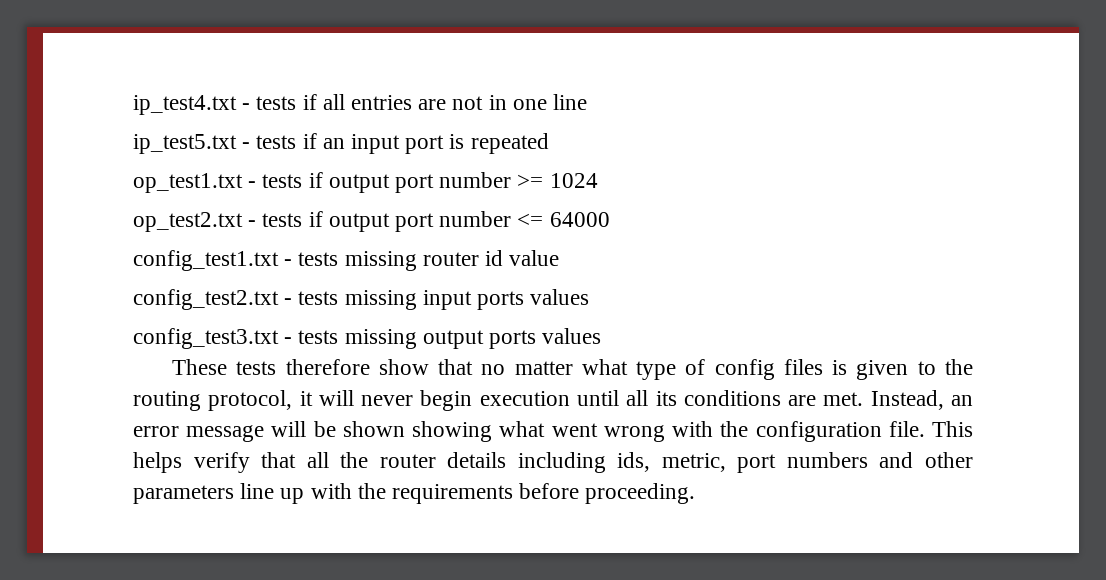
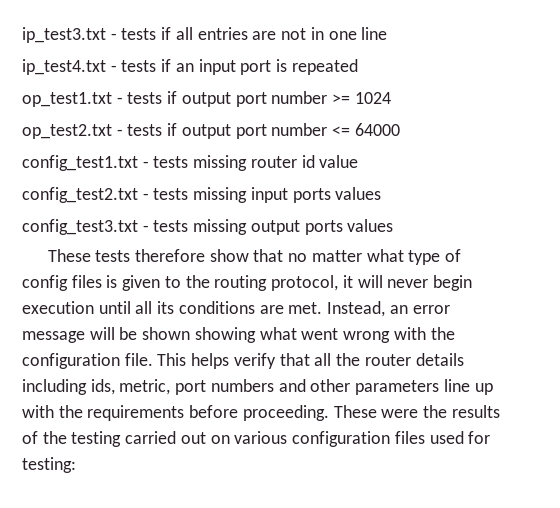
[133,95,237,115] ip_test4.txt -> [22,27,106,43] ip_test3.txt
[133,134,237,154] ip_test5.txt -> [22,59,106,75] ip_test4.txt
(696, 493) none -> [333,405,500,418] [22,431,491,447] [22,457,76,473] These were the results of the testing carried out on various configuration files used for testing:

